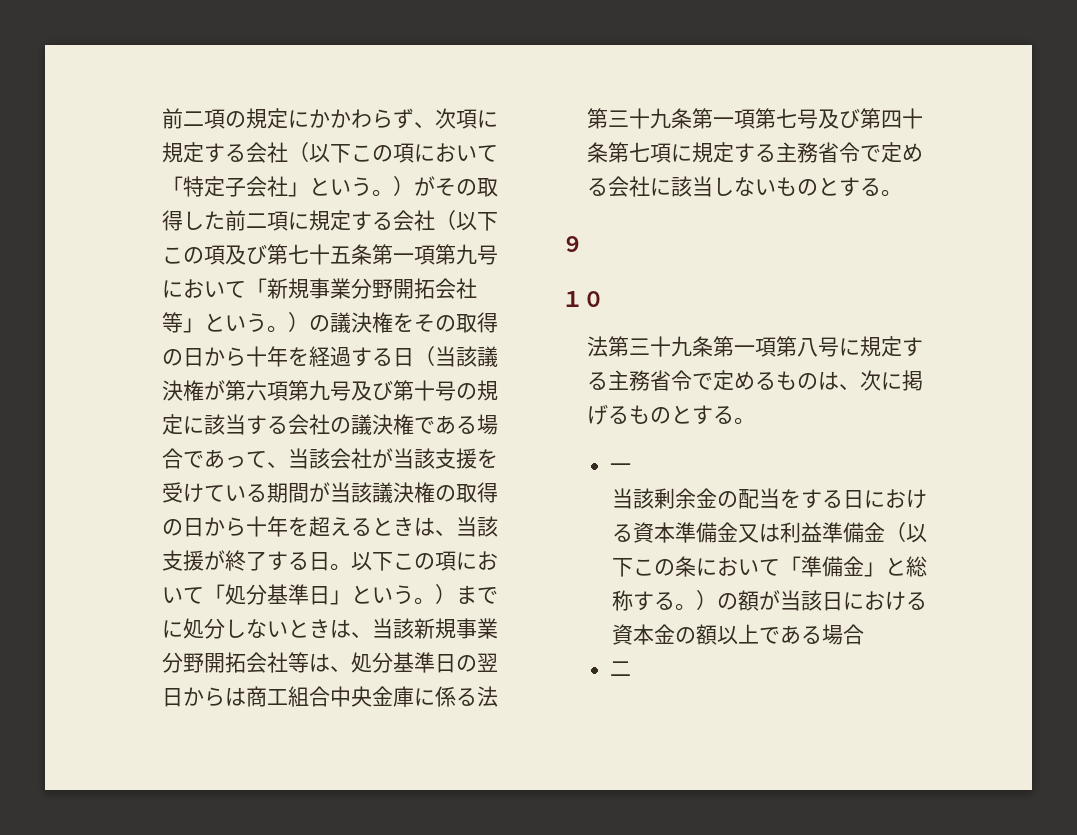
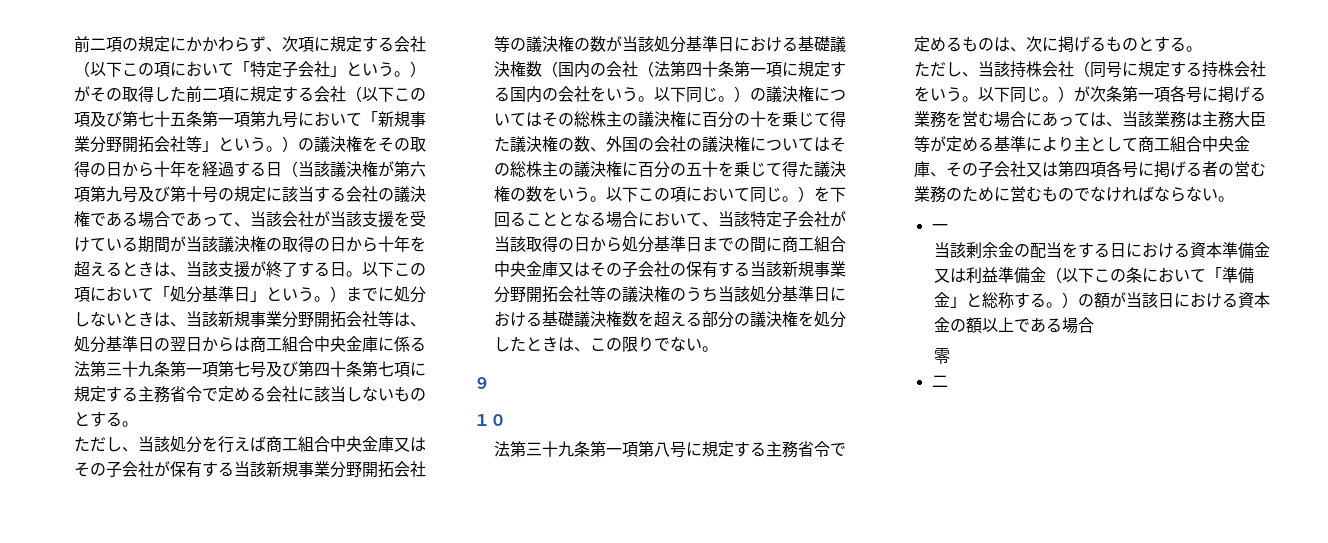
(902, 193) none -> [74,436,427,453] [74,461,427,478] [494,36,847,53] [494,61,847,78] [494,86,847,103] [494,111,847,128] [494,136,847,152] [494,161,847,178] [494,186,847,203] [494,211,847,228] [494,236,847,253] [494,261,847,278] [494,286,847,303] [494,311,847,328] [494,336,719,352] // ただし、当該処分を行えば商工組合中央金庫又はその子会社が保有する当該新規事業分野開拓会社等の議決権の数が当該処分基準日における基礎議決権数（国内の会社（法第四十条第一項に規定する国内の会社をいう。以下同じ。）の議決権についてはその総株主の議決権に百分の十を乗じて得た議決権の数、外国の会社の議決権についてはその総株主の議決権に百分の五十を乗じて得た議決権の数をいう。以下この項において同じ。）を下回ることとなる場合において、当該特定子会社が当該取得の日から処分基準日までの間に商工組合中央金庫又はその子会社の保有する当該新規事業分野開拓会社等の議決権のうち当該処分基準日における基礎議決権数を超える部分の議決権を処分したときは、この限りでない。
(755, 421) none -> [914,61,1267,78] [914,86,1267,103] [914,111,1267,128] [914,136,1251,152] [914,161,1267,178] [914,186,1235,203] // ただし、当該持株会社（同号に規定する持株会社をいう。以下同じ。）が次条第一項各号に掲げる業務を営む場合にあっては、当該業務は主務大臣等が定める基準により主として商工組合中央金庫、その子会社又は第四項各号に掲げる者の営む業務のために営むものでなければならない。
(864, 634) none -> [934,348,951,364] // 零

